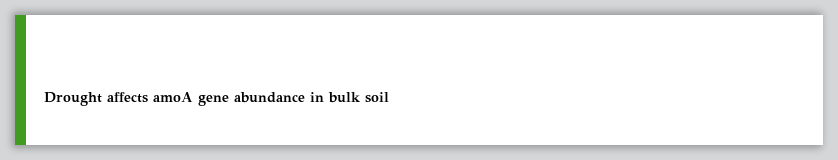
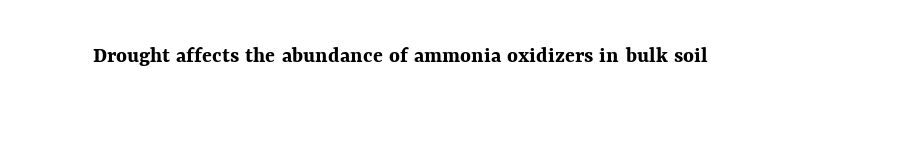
[153,92,305,106] amoA gene abundance -> [245,47,594,62] the abundance of ammonia oxidizers

